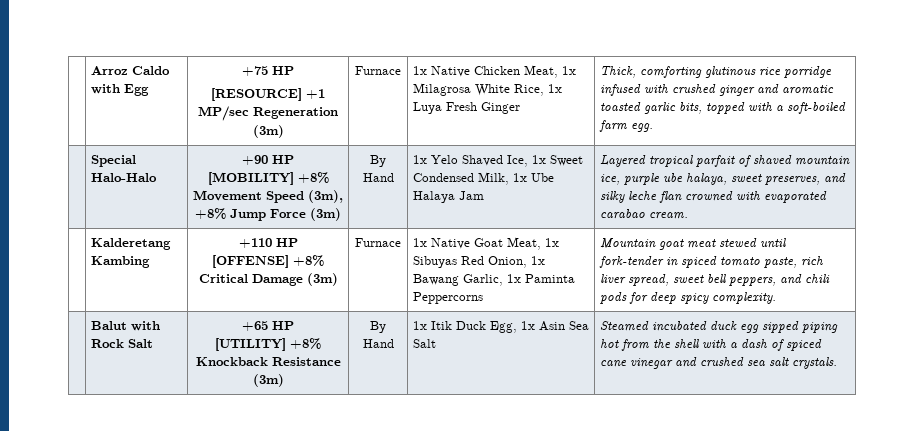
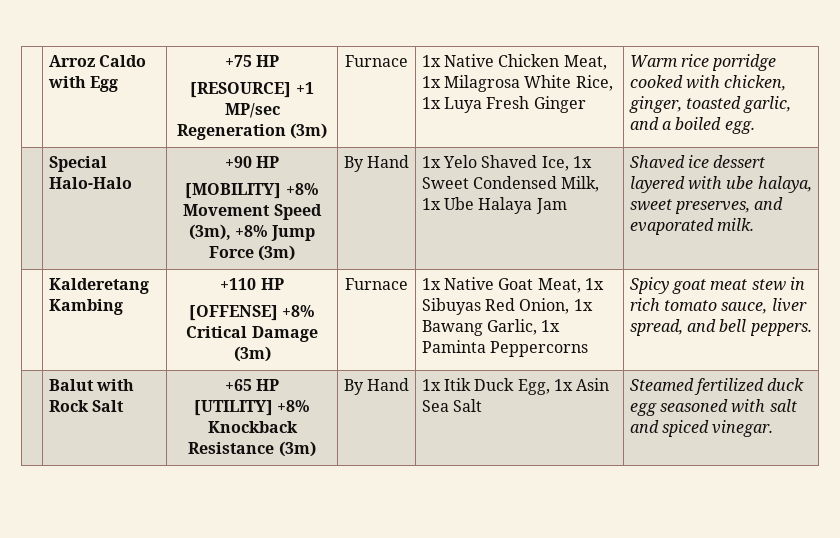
[599,66,832,78] [599,84,834,96] [599,102,846,114] [598,120,627,132] Thick, comforting glutinous rice porridge infused with crushed ginger and aromatic toasted garlic bits, topped with a soft-boiled farm -> [629,54,777,71] [629,75,787,91] [628,96,792,113] [629,117,722,130] Warm rice porridge cooked with chicken, ginger, toasted garlic, and a boiled
[599,155,850,167] [599,173,660,185] Layered tropical parfait of shaved mountain ice, purple -> [629,155,766,169] [629,176,723,193] Shaved ice dessert layered with
[599,191,827,203] [599,209,688,219] silky leche flan crowned with evaporated carabao cream. -> [629,218,755,235] evaporated milk.
[599,238,656,249] Mountain -> [629,277,669,294] Spicy
[718,238,786,248] [598,256,823,268] [599,274,830,286] [599,292,776,304] stewed until fork-tender in spiced tomato paste, rich liver spread, sweet bell peppers, and chili pods for deep spicy complexity. -> [751,277,806,291] [629,298,807,314] [629,319,812,336] stew in rich tomato sauce, liver spread, and bell peppers.
[651,321,707,331] incubated -> [694,378,765,395] fertilized
[761,321,838,333] [599,339,822,351] [599,357,837,369] sipped piping hot from the shell with a dash of spiced cane vinegar and crushed sea salt crystals. -> [660,399,797,413] [629,420,774,437] seasoned with salt and spiced vinegar.

